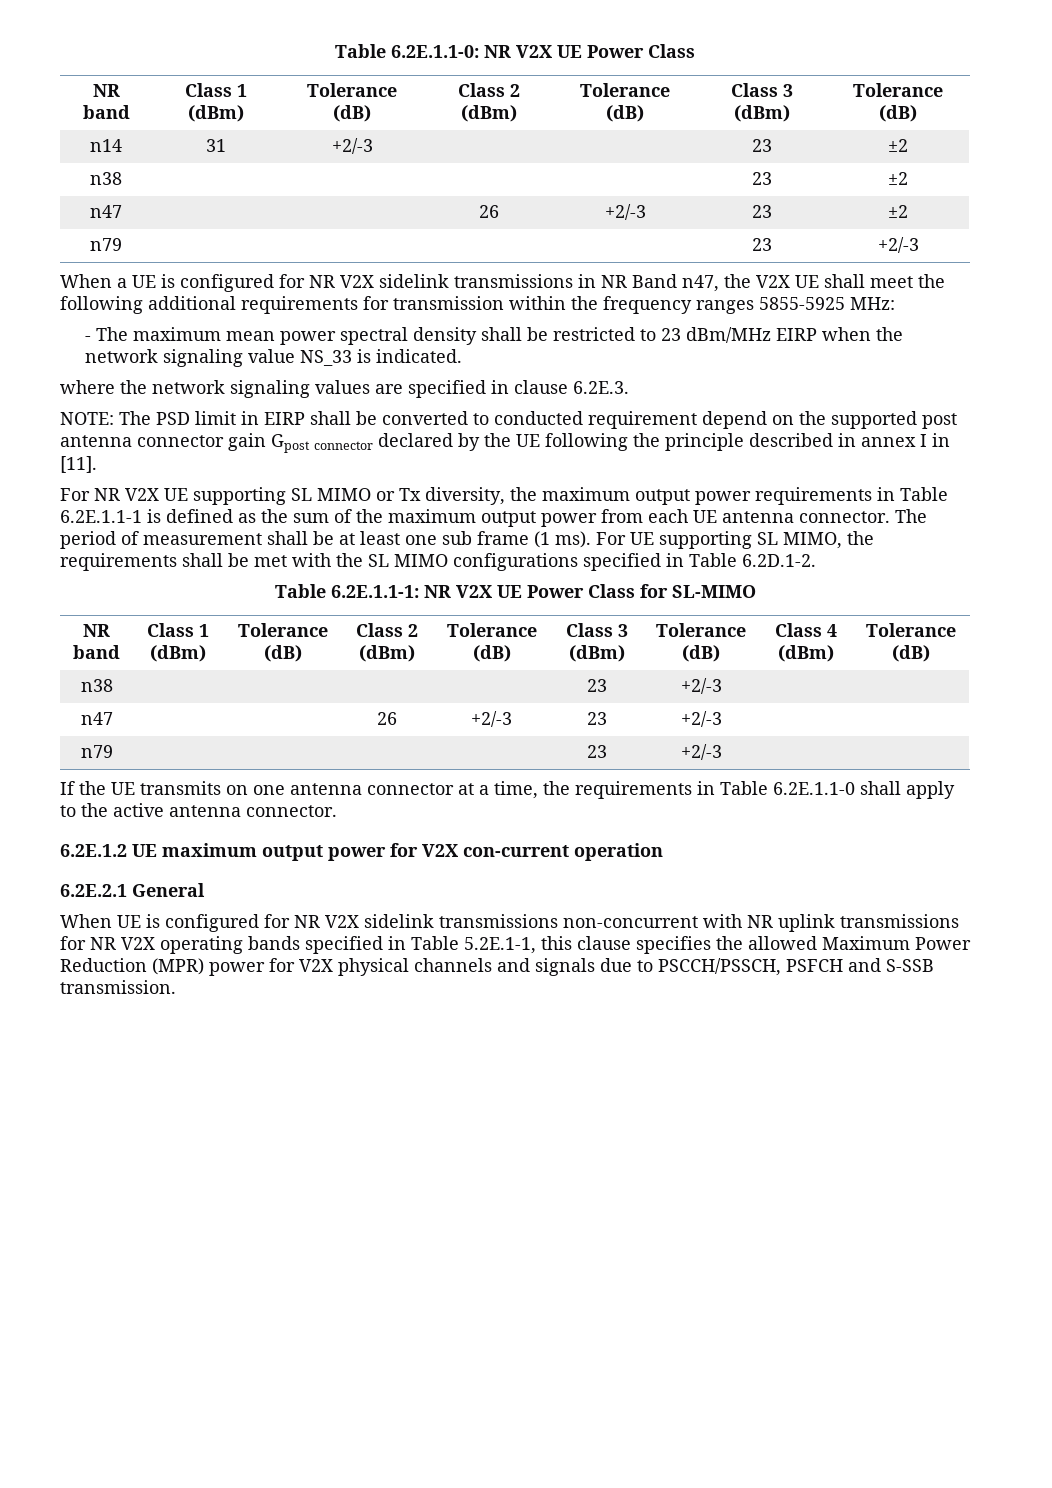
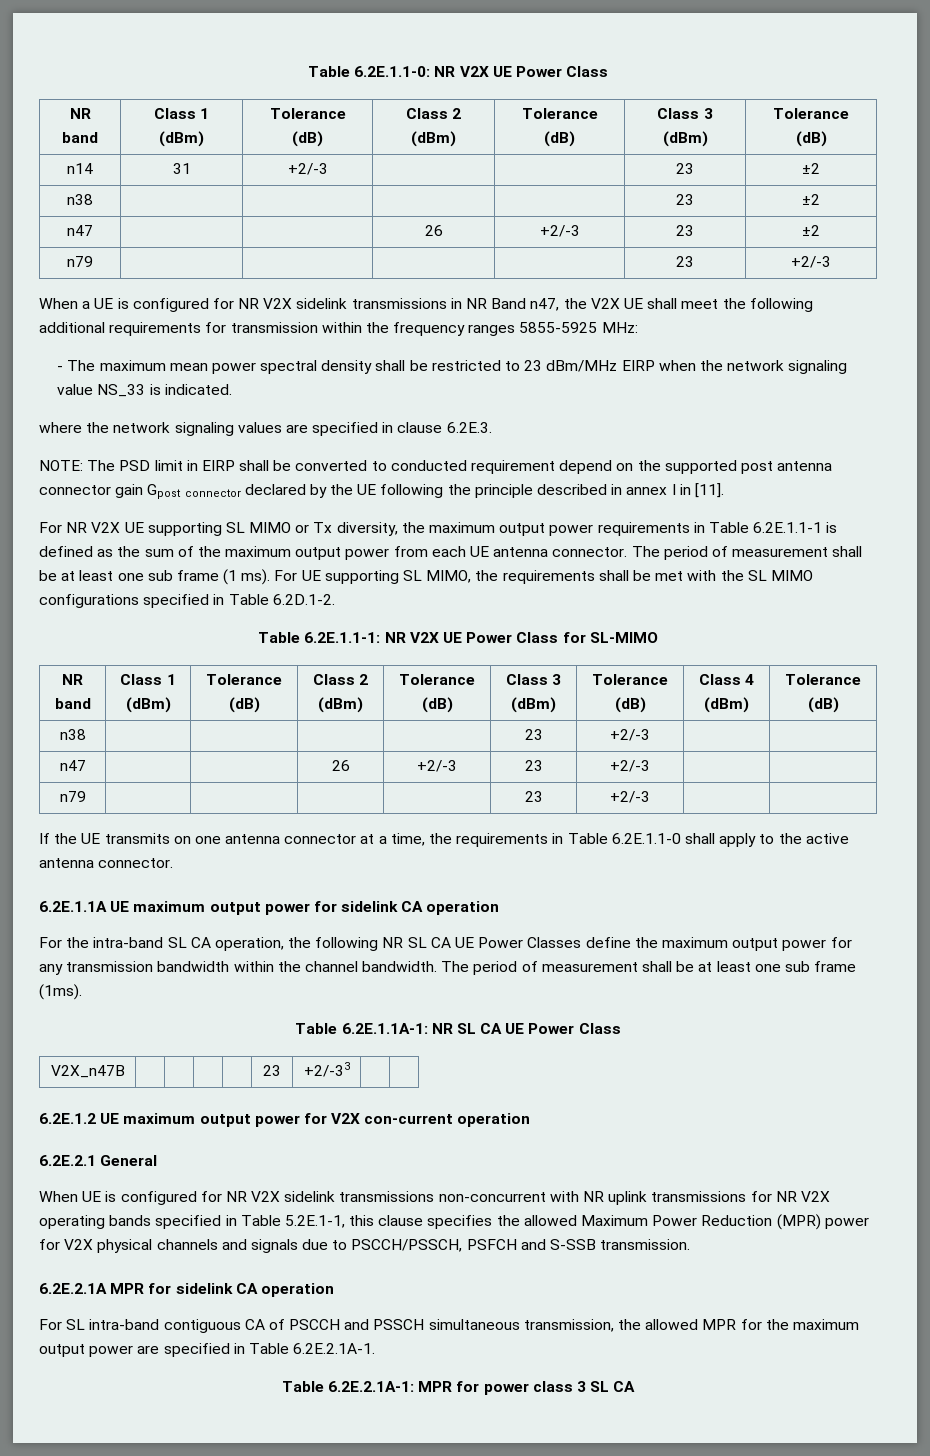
(337, 811) none -> [39,901,500,915] [39,937,852,951] [39,961,857,975] [39,984,82,1000] [295,1023,621,1034] [50,1065,125,1078] [263,1065,281,1076] [303,1062,350,1077] // 6.2E.1.1A UE maximum output power for sidelink CA operation // For the intra-band SL CA operation, the following NR SL CA UE Power Classes define the maximum output power for any transmission bandwidth within the channel bandwidth. The period of measurement shall be at least one sub frame (1ms). // Table 6.2E.1.1A-1: NR SL CA UE Power Class // V2X_n47B | | | | | 23 | +2/-33 | |
(176, 987) none -> [39,1283,334,1297] [39,1319,859,1333] [39,1343,376,1357] [281,1381,636,1395] // 6.2E.2.1A MPR for sidelink CA operation // For SL intra-band contiguous CA of PSCCH and PSSCH simultaneous transmission, the allowed MPR for the maximum output power are specified in Table 6.2E.2.1A-1. // Table 6.2E.2.1A-1: MPR for power class 3 SL CA

